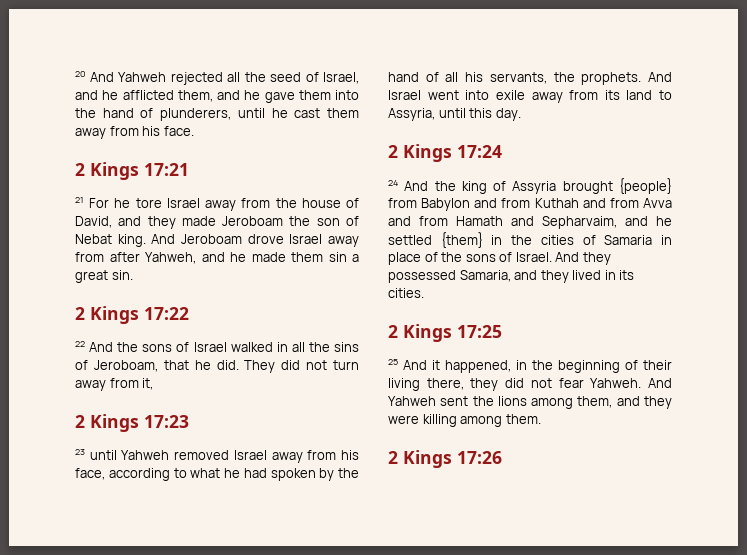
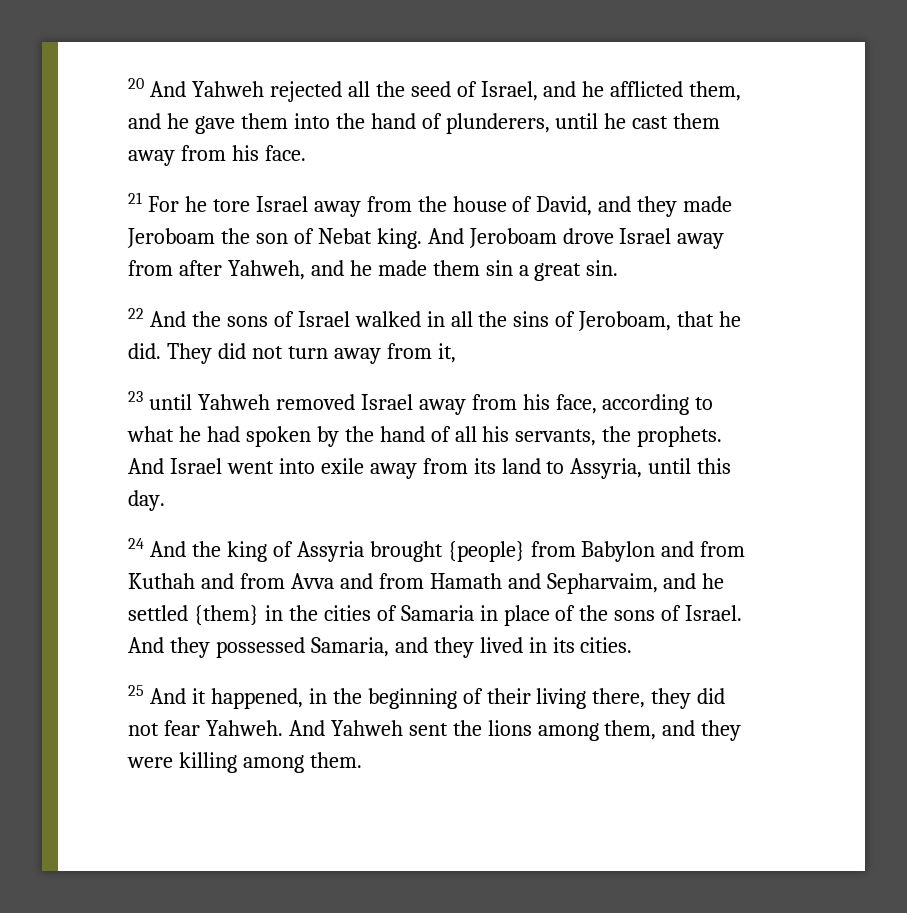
[75,162,189,180] // 2 Kings 17:21 -> (306, 153) none
[75,306,189,324] // 2 Kings 17:22 -> (619, 268) none
[75,414,189,432] // 2 Kings 17:23 -> (456, 353) none
[388,144,502,162] // 2 Kings 17:24 -> (165, 500) none
[388,324,502,342] // 2 Kings 17:25 -> (633, 645) none
[388,450,502,468] // 2 Kings 17:26 -> (362, 760) none

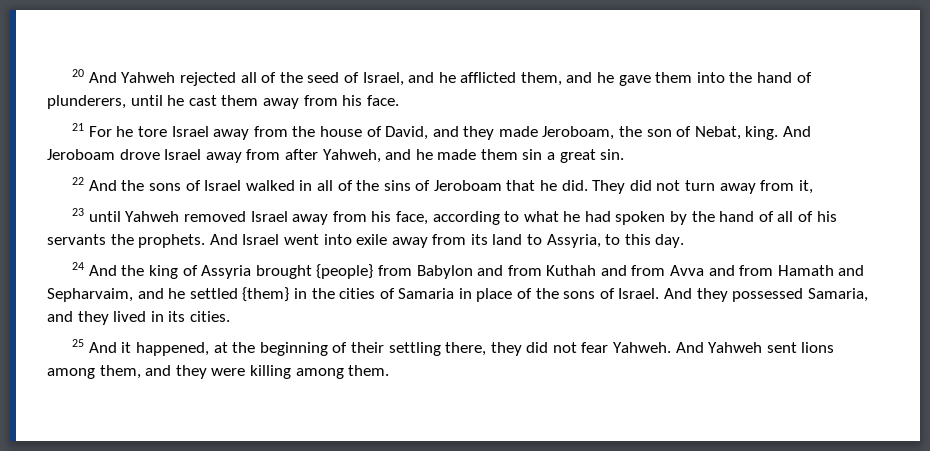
(370, 89) none -> [261,72,277,83] of
[127,228,215,248] Jeroboam -> [542,126,615,140] Jeroboam,
[317,228,372,244] Nebat -> [694,126,741,140] Nebat,
(473, 319) none -> [337,180,353,191] of
[578,311,672,331] Jeroboam, -> [433,180,502,191] Jeroboam
[482,426,597,446] his servants, -> [798,211,837,222] [47,234,106,245] of his servants
[648,458,692,474] until -> [605,234,621,245] to
[308,688,327,704] in -> [213,342,228,353] at
[536,688,587,709] living -> [388,342,441,356] settling
[452,720,482,736] the -> (797, 347) none

